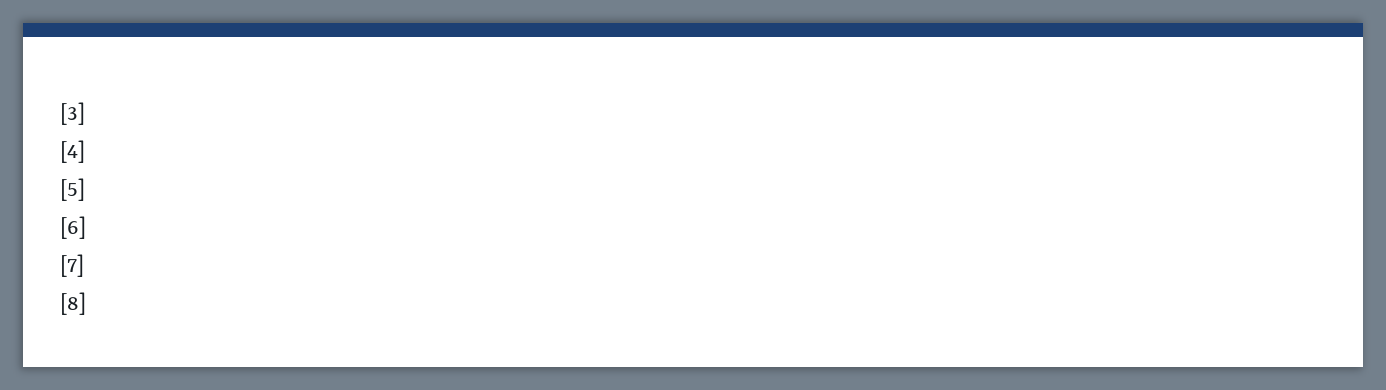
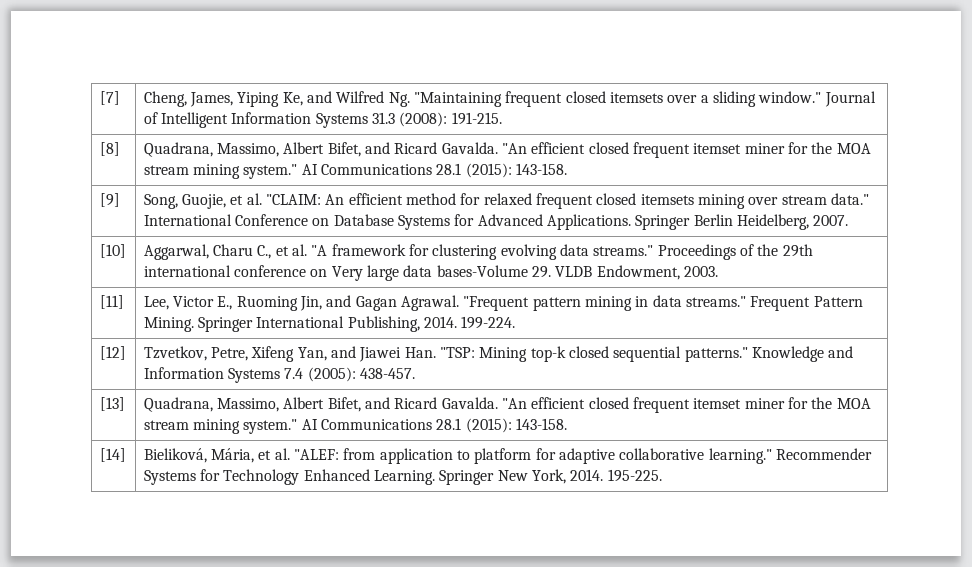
[60,102,85,125] [60,140,85,163] [60,178,85,201] [60,216,86,239] [60,254,84,277] [60,292,86,315] [3] // [4] // [5] // [6] // [7] // [8] -> [99,91,120,105] [143,91,876,107] [143,112,502,128] [99,142,120,156] [143,142,871,158] [143,163,568,179] [99,193,120,207] [143,193,869,209] [143,214,849,230] [99,244,126,258] [143,244,813,260] [143,265,719,281] [99,295,124,309] [143,295,863,311] [143,316,516,332] [99,346,126,360] [143,346,854,362] [143,367,416,383] [99,397,125,411] [143,397,871,413] [143,418,568,434] [99,448,126,462] [143,448,873,464] [143,469,662,485] [7] | Cheng, James, Yiping Ke, and Wilfred Ng. "Maintaining frequent closed itemsets over a sliding window." Journal of Intelligent Information Systems 31.3 (2008): 191-215. // [8] | Quadrana, Massimo, Albert Bifet, and Ricard Gavalda. "An efficient closed frequent itemset miner for the MOA stream mining system." AI Communications 28.1 (2015): 143-158. // [9] | Song, Guojie, et al. "CLAIM: An efficient method for relaxed frequent closed itemsets mining over stream data." International Conference on Database Systems for Advanced Applications. Springer Berlin Heidelberg, 2007. // [10] | Aggarwal, Charu C., et al. "A framework for clustering evolving data streams." Proceedings of the 29th international conference on Very large data bases-Volume 29. VLDB Endowment, 2003. // [11] | Lee, Victor E., Ruoming Jin, and Gagan Agrawal. "Frequent pattern mining in data streams." Frequent Pattern Mining. Springer International Publishing, 2014. 199-224. // [12] | Tzvetkov, Petre, Xifeng Yan, and Jiawei Han. "TSP: Mining top-k closed sequential patterns." Knowledge and Information Systems 7.4 (2005): 438-457. // [13] | Quadrana, Massimo, Albert Bifet, and Ricard Gavalda. "An efficient closed frequent itemset miner for the MOA stream mining system." AI Communications 28.1 (2015): 143-158. // [14] | Bieliková, Mária, et al. "ALEF: from application to platform for adaptive collaborative learning." Recommender Systems for Technology Enhanced Learning. Springer New York, 2014. 195-225.

